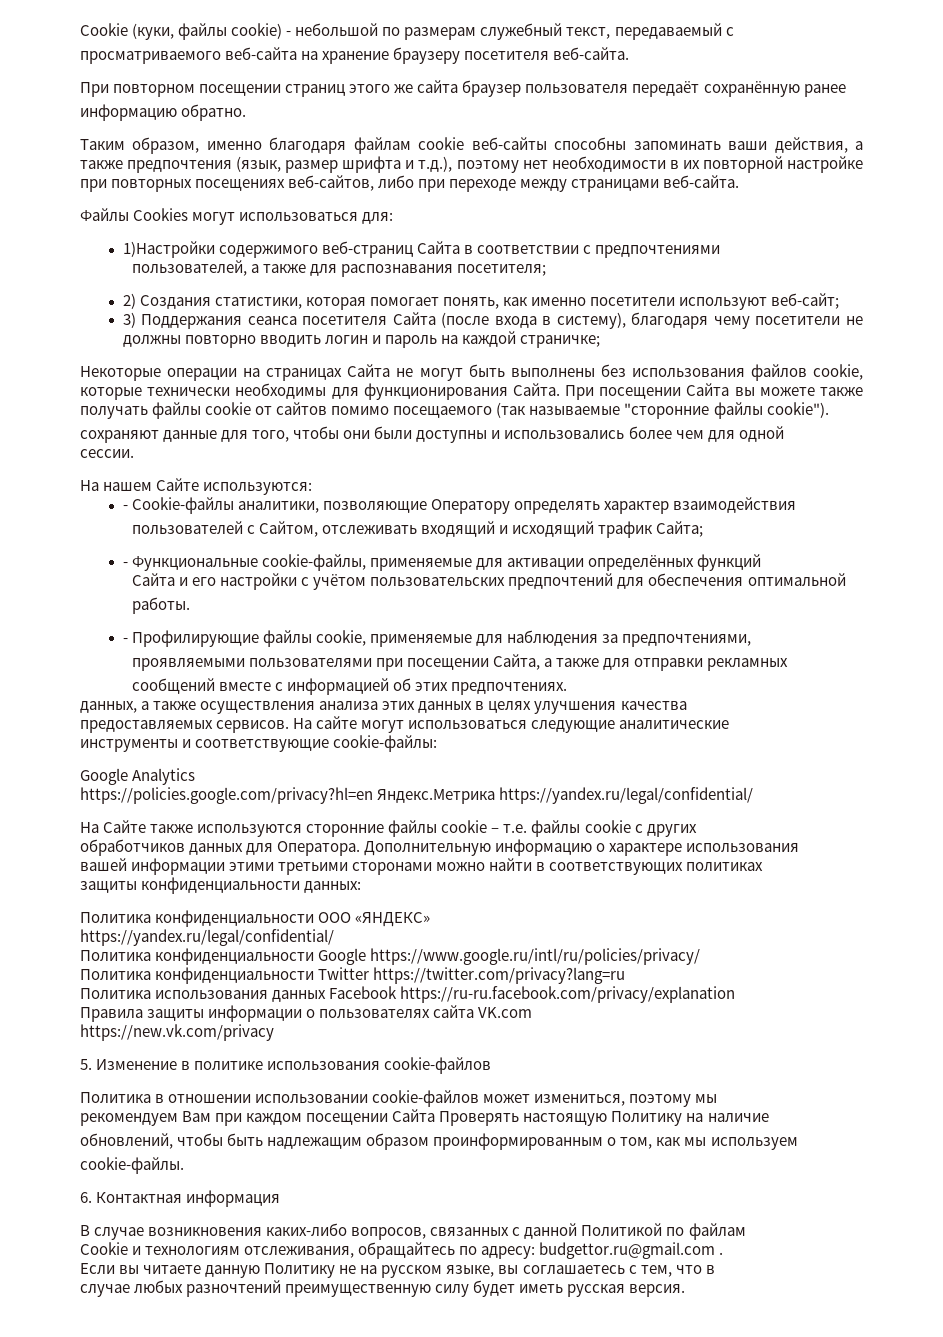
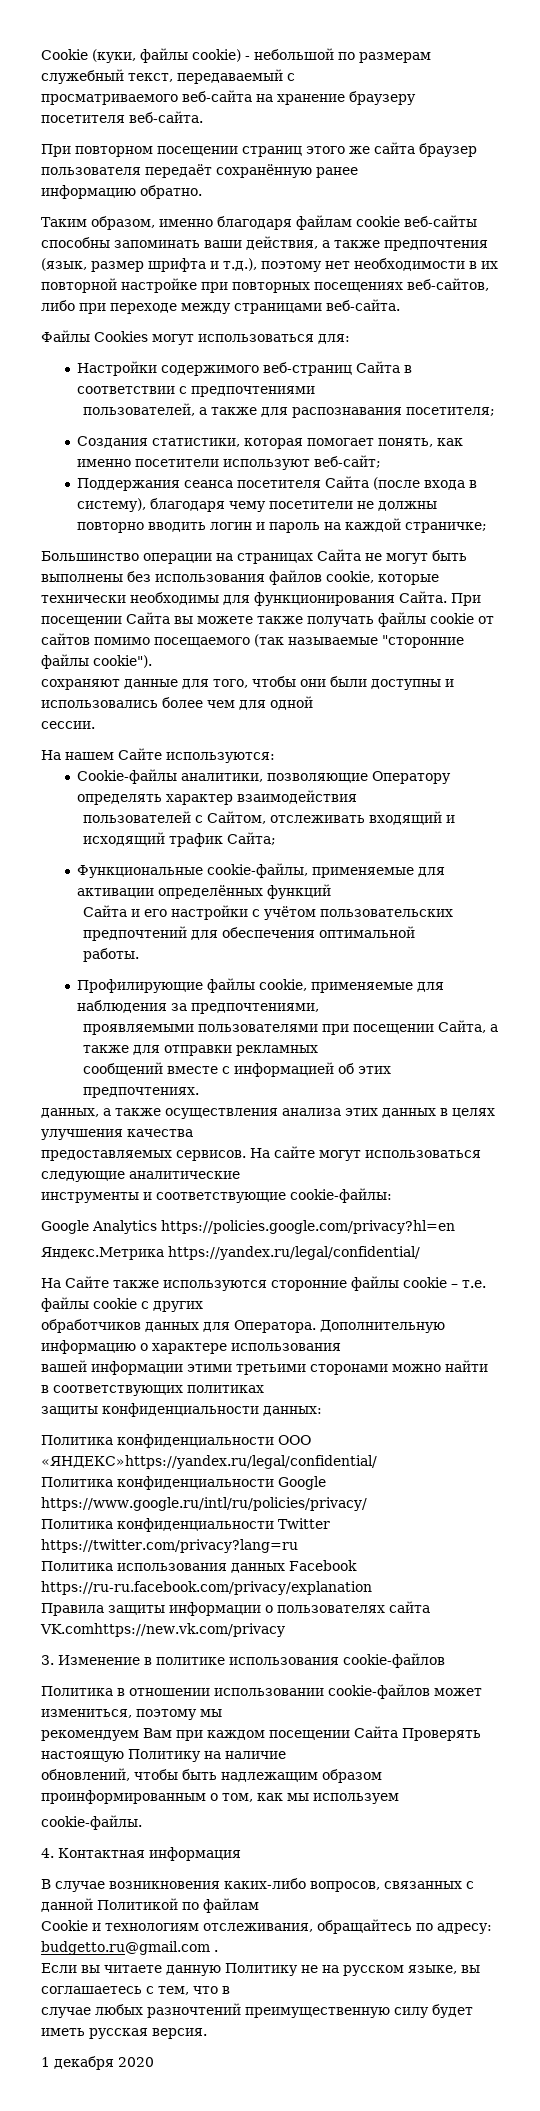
[122,241,215,258] 1)Настройки -> [77,361,158,376] Настройки
[122,293,136,309] 2) -> (496, 411) none
[122,312,136,328] 3) -> (382, 461) none
[80,366,161,381] Некоторые -> [41,551,139,561] Большинство
[122,505,128,510] - -> (275, 757) none
[122,562,128,567] - -> (277, 838) none
[122,638,128,643] - -> (140, 955) none
[80,787,373,804] // https://policies.google.com/privacy?hl=en -> [161,1220,455,1234] https://policies.google.com/privacy?hl=en //
[355,912,431,927] [80,929,334,946] «ЯНДЕКС» // https://yandex.ru/legal/confidential/ -> [41,1455,377,1469] «ЯНДЕКС»https://yandex.ru/legal/confidential/
[478,1007,533,1018] [80,1024,274,1041] [80,1059,92,1070] VK.com // https://new.vk.com/privacy // 5. -> [40,1623,285,1637] [41,1655,54,1665] VK.comhttps://new.vk.com/privacy // 3.
[80,1192,92,1203] 6. -> [41,1848,54,1858] 4.
[539,1242,716,1259] budgettor.ru@gmail.com -> [41,1941,210,1955] budgetto.ru@gmail.com
(686, 1290) none -> [41,2056,154,2070] // 1 декабря 2020

